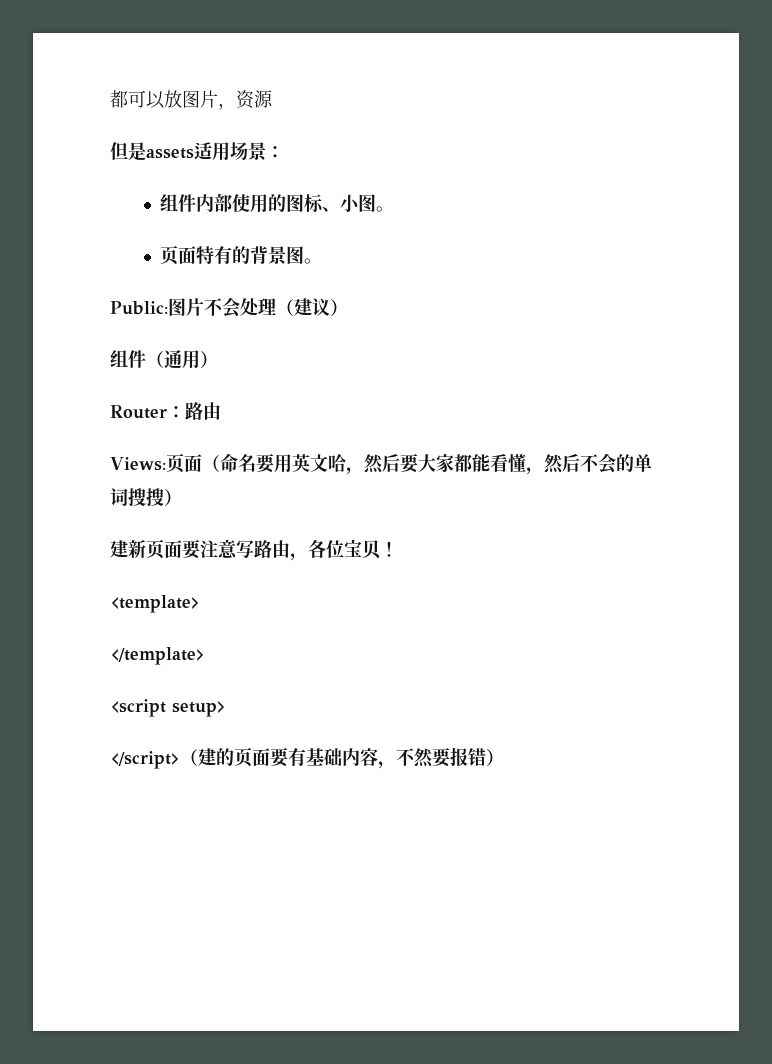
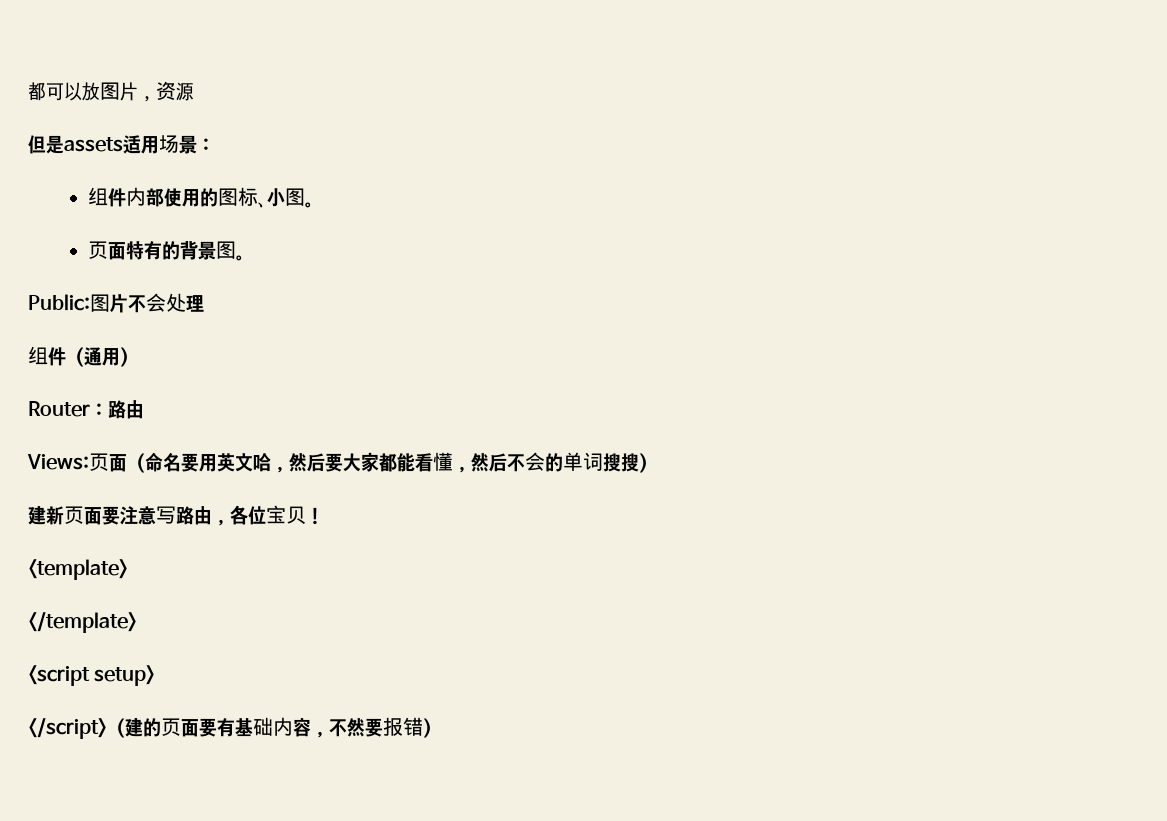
[276,298,348,316] （建议） -> (204, 303) none

